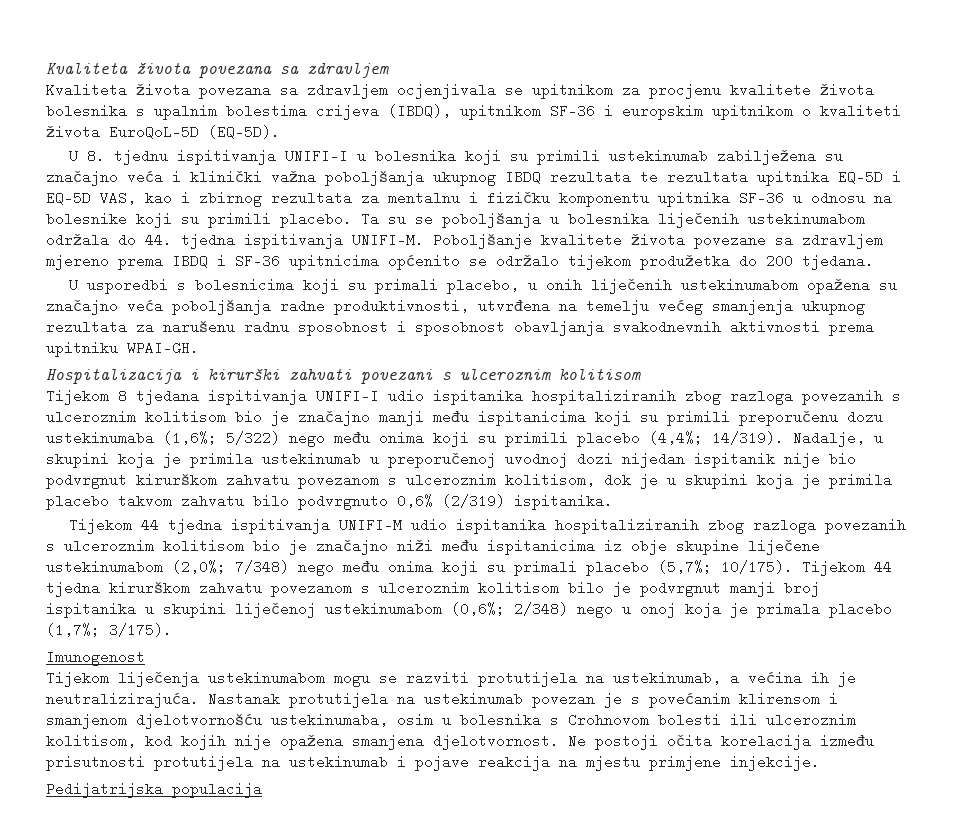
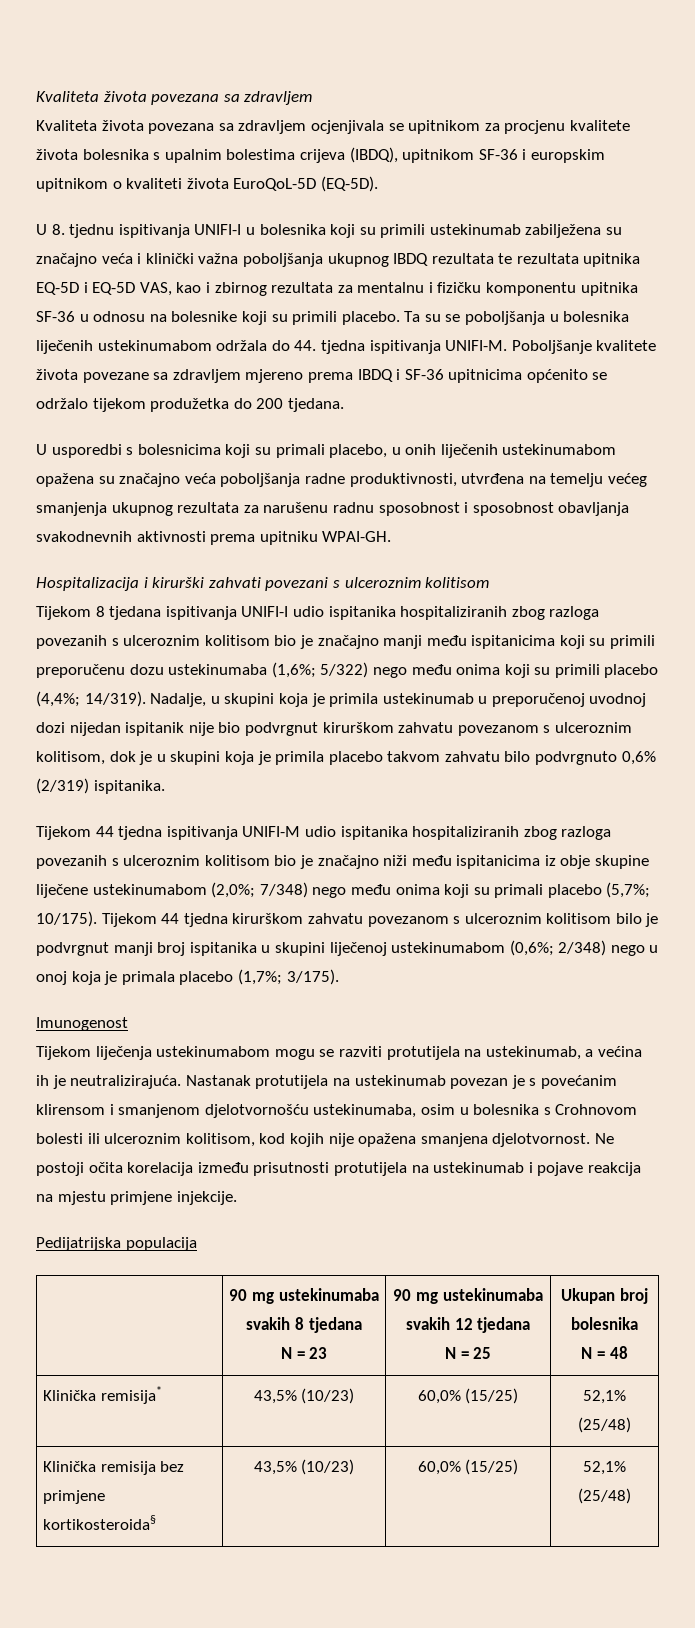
(262, 790) none -> [229,1288,379,1304] [246,1317,362,1333] [280,1347,328,1359] [393,1288,543,1304] [405,1317,531,1333] [444,1347,492,1359] [561,1288,648,1304] [571,1317,638,1330] [581,1346,628,1359] [43,1386,162,1404] [253,1388,355,1404] [417,1388,519,1404] [583,1390,626,1404] [578,1417,631,1433] [43,1461,185,1475] [43,1490,106,1504] [43,1515,157,1530] [253,1459,355,1475] [417,1459,519,1475] [583,1461,626,1475] [578,1488,631,1504] // | 90 mg ustekinumaba svakih 8 tjedana // N = 23 | 90 mg ustekinumaba svakih 12 tjedana // N = 25 | Ukupan broj bolesnika // N = 48 // Klinička remisija* | 43,5% (10/23) | 60,0% (15/25) | 52,1% (25/48) // Klinička remisija bez primjene kortikosteroida§ | 43,5% (10/23) | 60,0% (15/25) | 52,1% (25/48)

